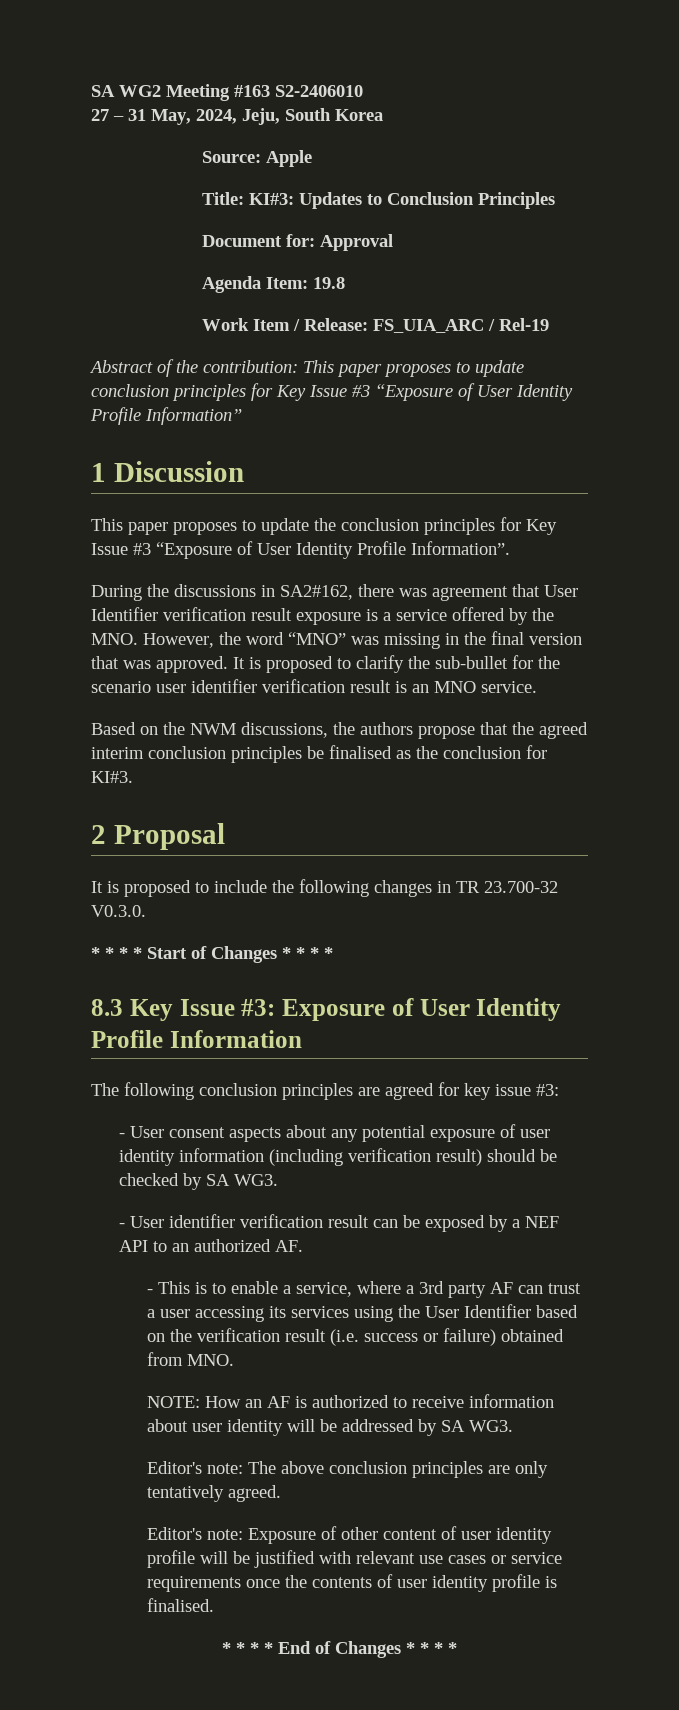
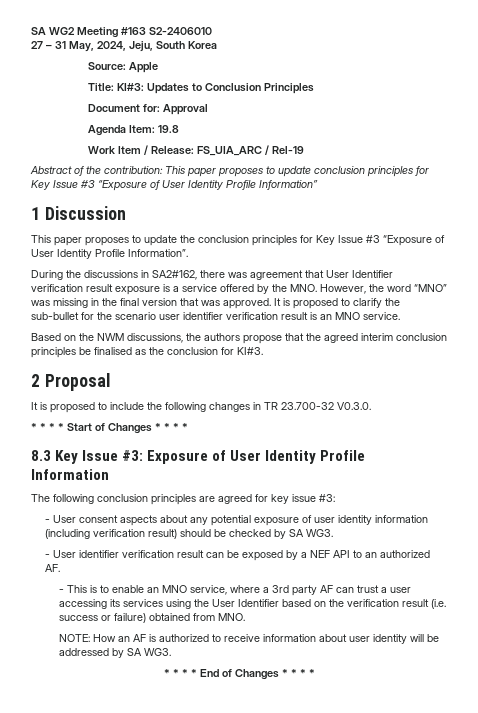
[282,1285,291,1294] a -> [147,585,188,593] an MNO
[146,1461,548,1478] [146,1485,281,1502] [146,1526,552,1544] [146,1550,562,1568] [146,1574,557,1592] [146,1598,214,1612] // Editor's note: The above conclusion principles are only tentatively agreed. // Editor's note: Exposure of other content of user identity profile will be justified with relevant use cases or service requirements once the contents of user identity profile is finalised. -> (172, 652) none

